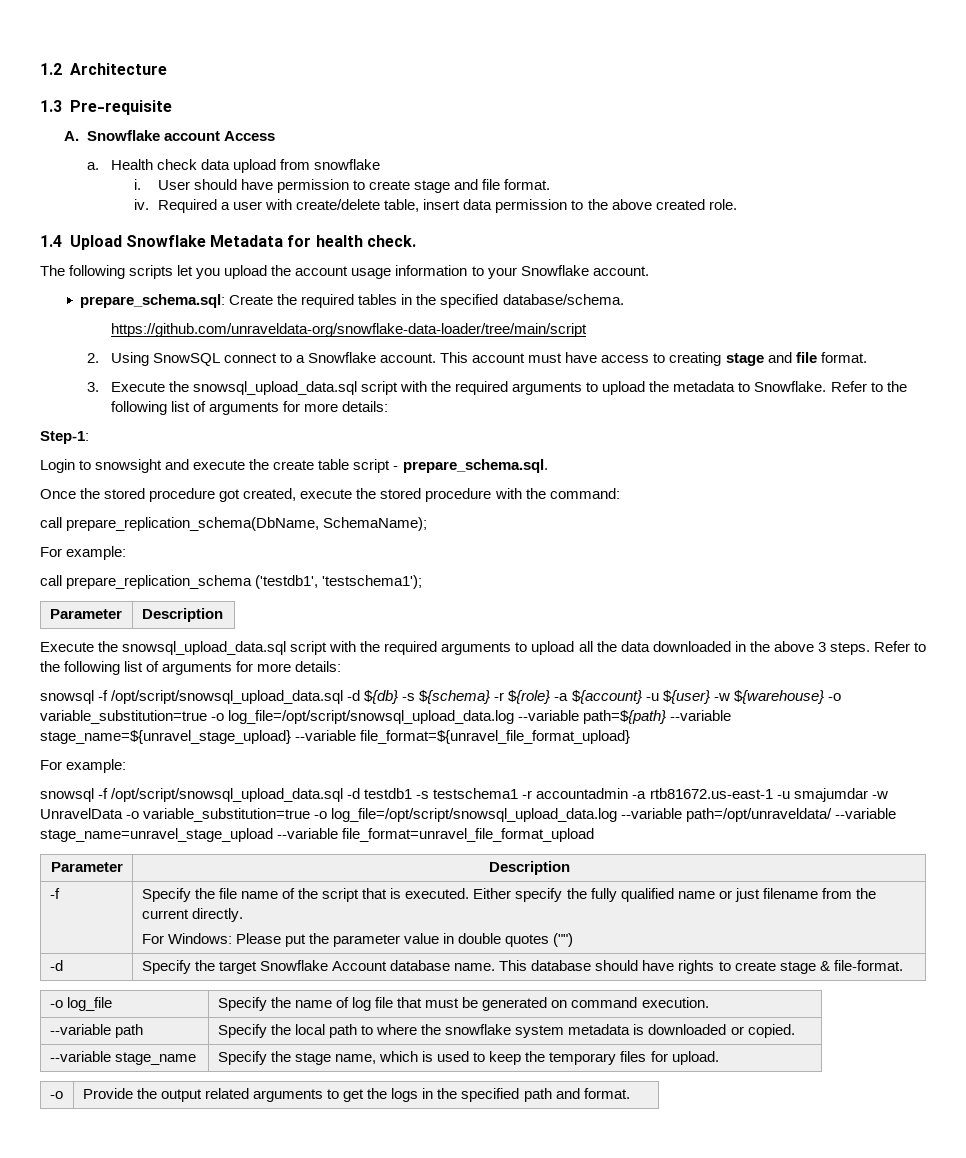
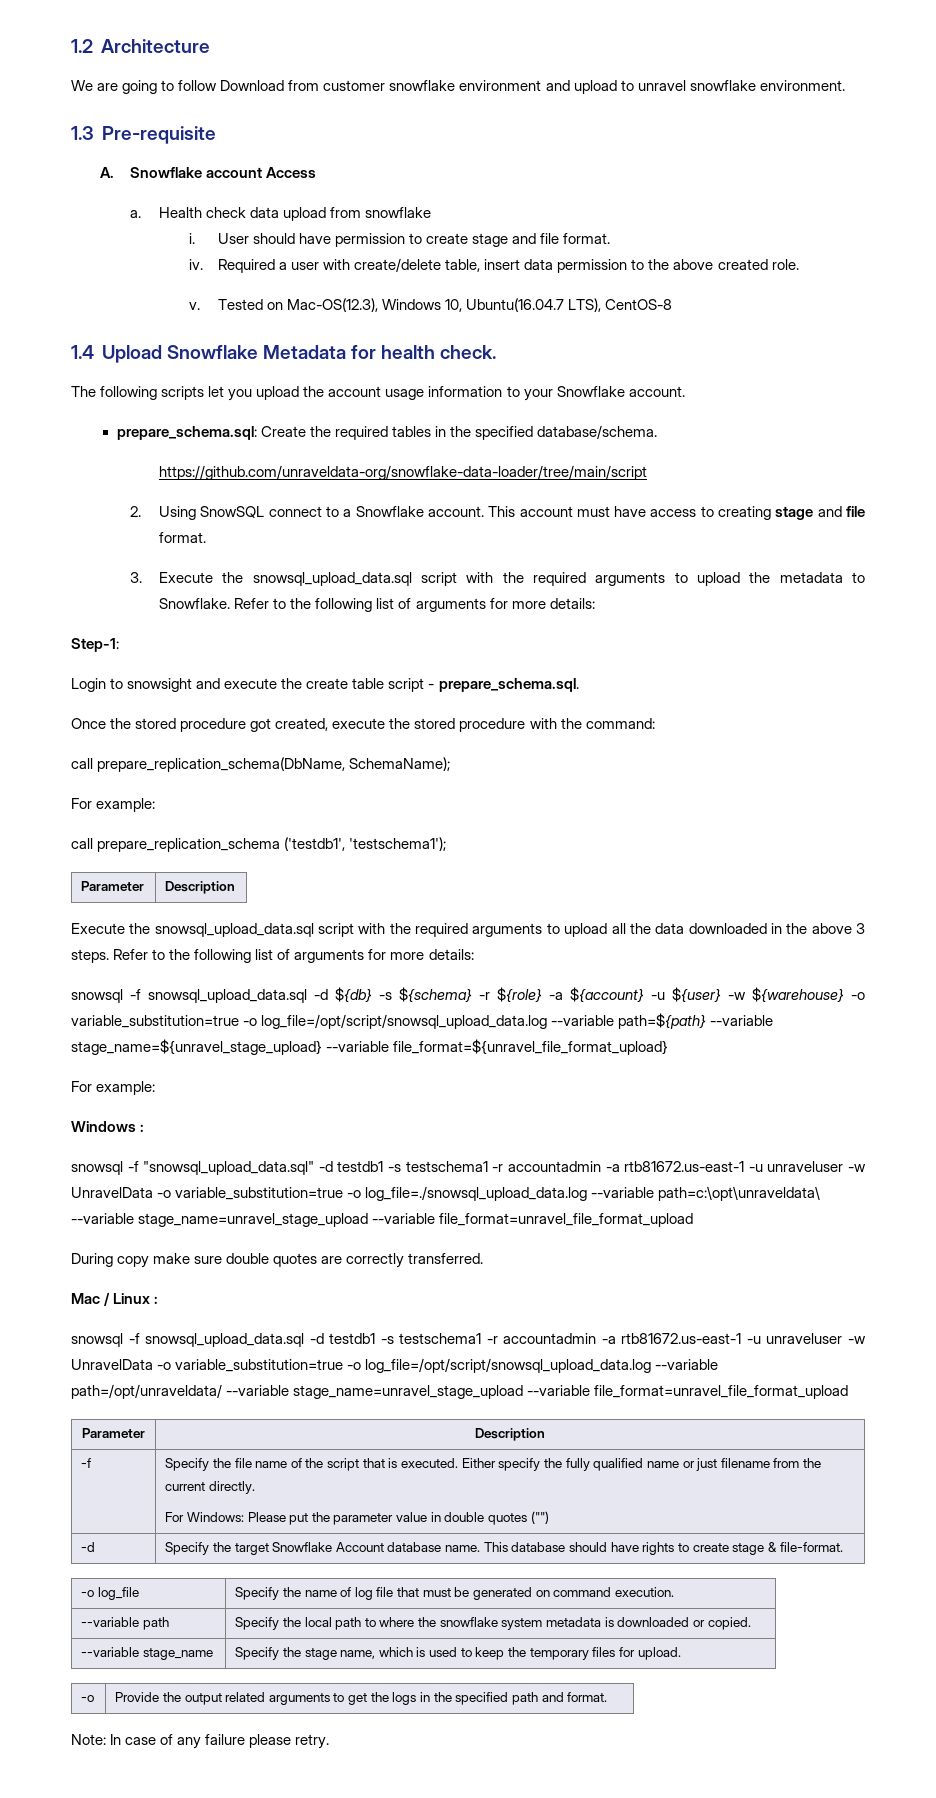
(167, 69) none -> [71,80,845,94] // We are going to follow Download from customer snowflake environment and upload to unravel snowflake environment.
(737, 204) none -> [188,298,673,312] // v. Tested on Mac-OS(12.3), Windows 10, Ubuntu(16.04.7 LTS), CentOS-8
[111,690,344,704] /opt/script/snowsql_upload_data.sql -> [148,989,307,1003] snowsql_upload_data.sql
[40,788,868,802] // snowsql -f /opt/script/snowsql_upload_data.sql -d testdb1 -s testschema1 -r accountadmin -a rtb81672.us-east-1 -u smajumdar -> [71,1121,145,1132] [71,1161,867,1175] [71,1186,821,1201] [71,1213,694,1227] [71,1253,484,1268] [71,1292,159,1306] [71,1333,843,1347] // Windows : // snowsql -f "snowsql_upload_data.sql" -d testdb1 -s testschema1 -r accountadmin -a rtb81672.us-east-1 -u unraveluser -w UnravelData -o variable_substitution=true -o log_file=./snowsql_upload_data.log --variable path=c:\opt\unraveldata\ --variable stage_name=unravel_stage_upload --variable file_format=unravel_file_format_upload // During copy make sure double quotes are correctly transferred. // Mac / Linux : // snowsql -f snowsql_upload_data.sql -d testdb1 -s testschema1 -r accountadmin -a rtb81672.us-east-1 -u unraveluser
(630, 1093) none -> [71,1734,330,1749] // Note: In case of any failure please retry.

